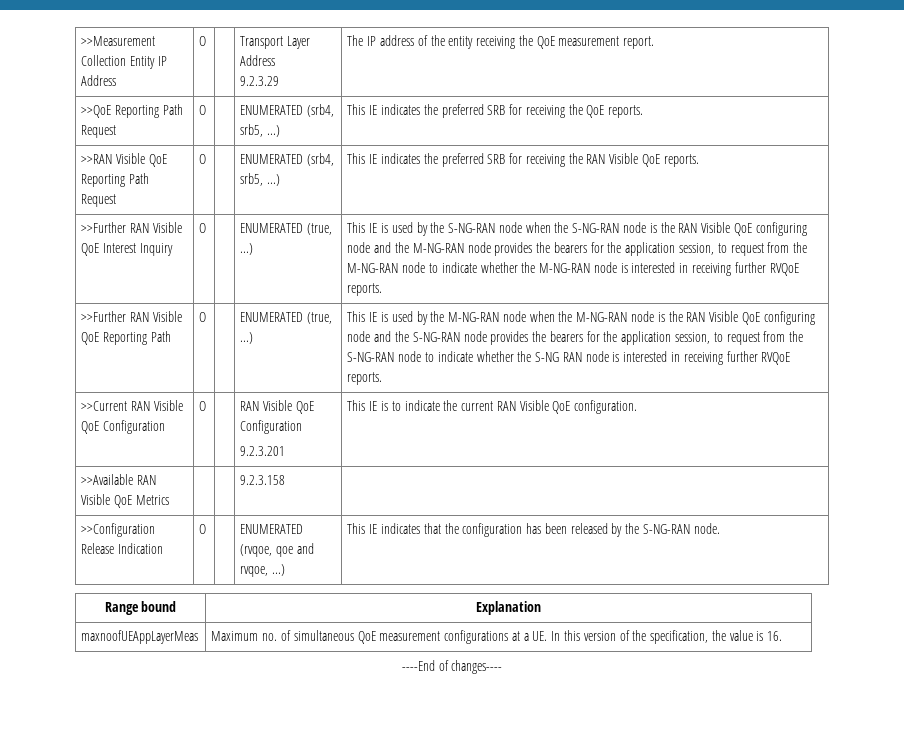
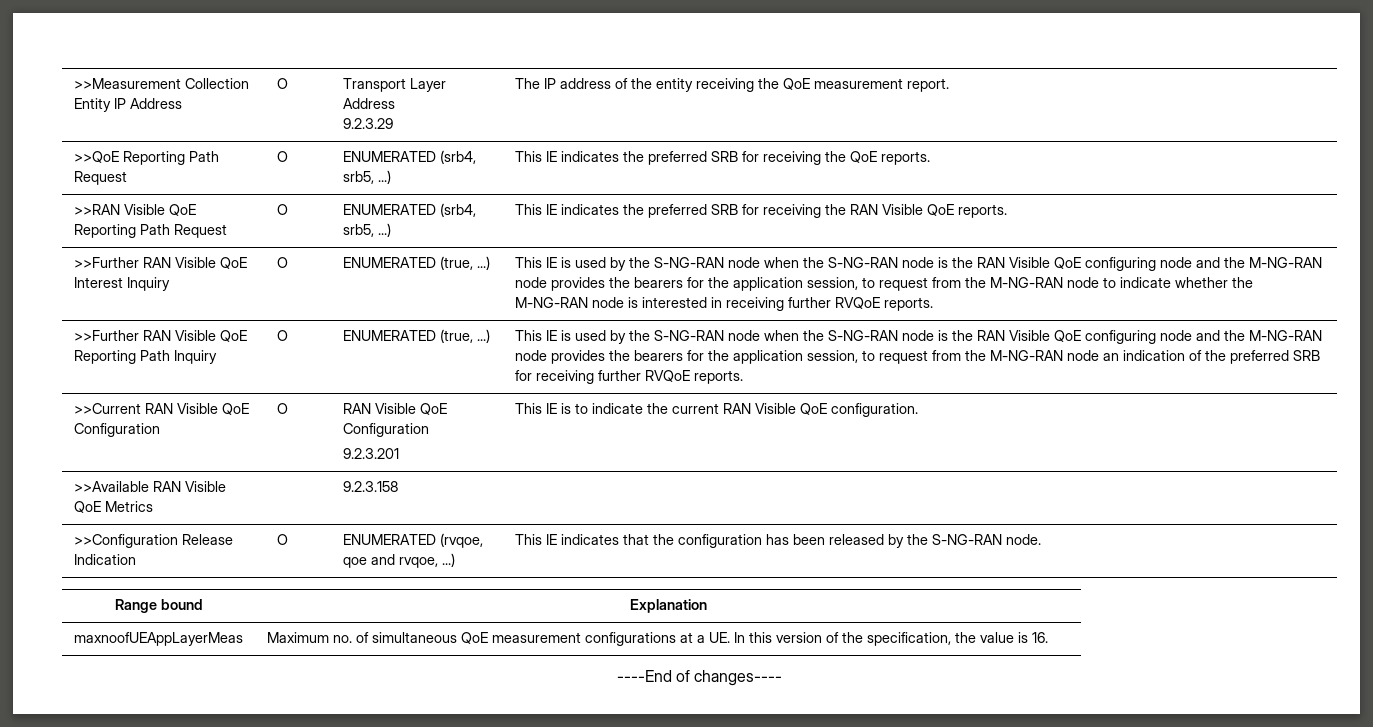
(172, 336) none -> [173,350,217,364] Inquiry
[448,311,628,322] M-NG-RAN node when the M-NG-RAN -> [653,330,898,341] S-NG-RAN node when the S-NG-RAN
[412,332,460,342] S-NG-RAN -> [1248,330,1322,341] M-NG-RAN
[347,351,681,362] S-NG-RAN node to indicate whether the S-NG RAN node is interested in -> [989,350,1320,364] [514,370,532,381] M-NG-RAN node an indication of the preferred SRB for

